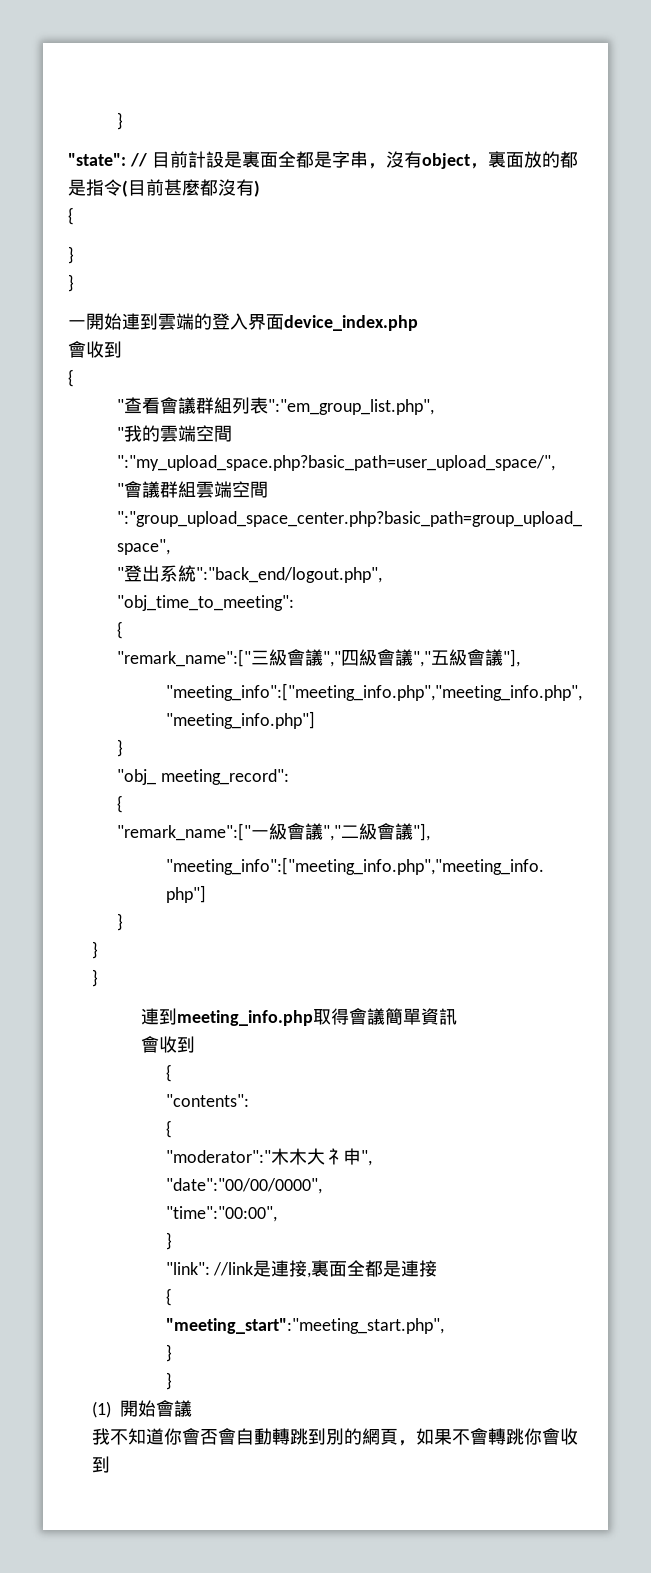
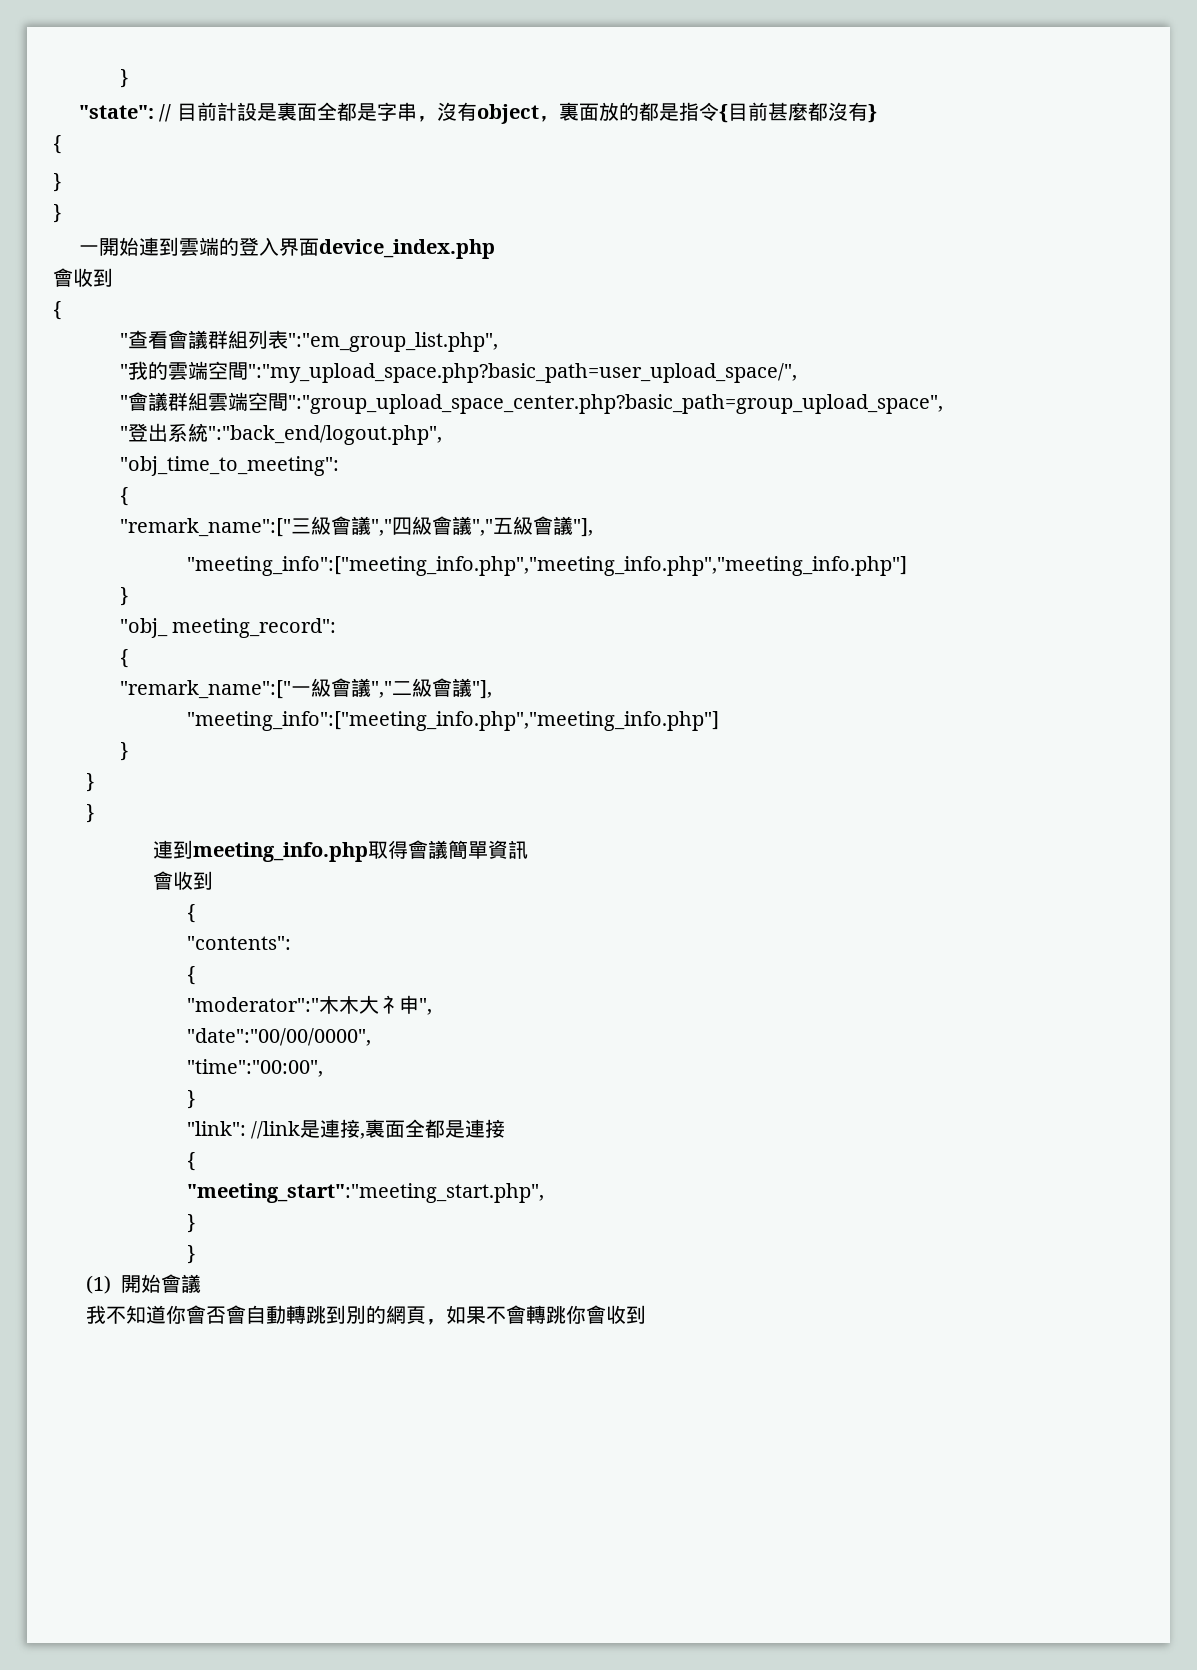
[122,180,128,197] ( -> [718,104,728,123] {
[254,180,260,197] ) -> [867,104,877,123] }

